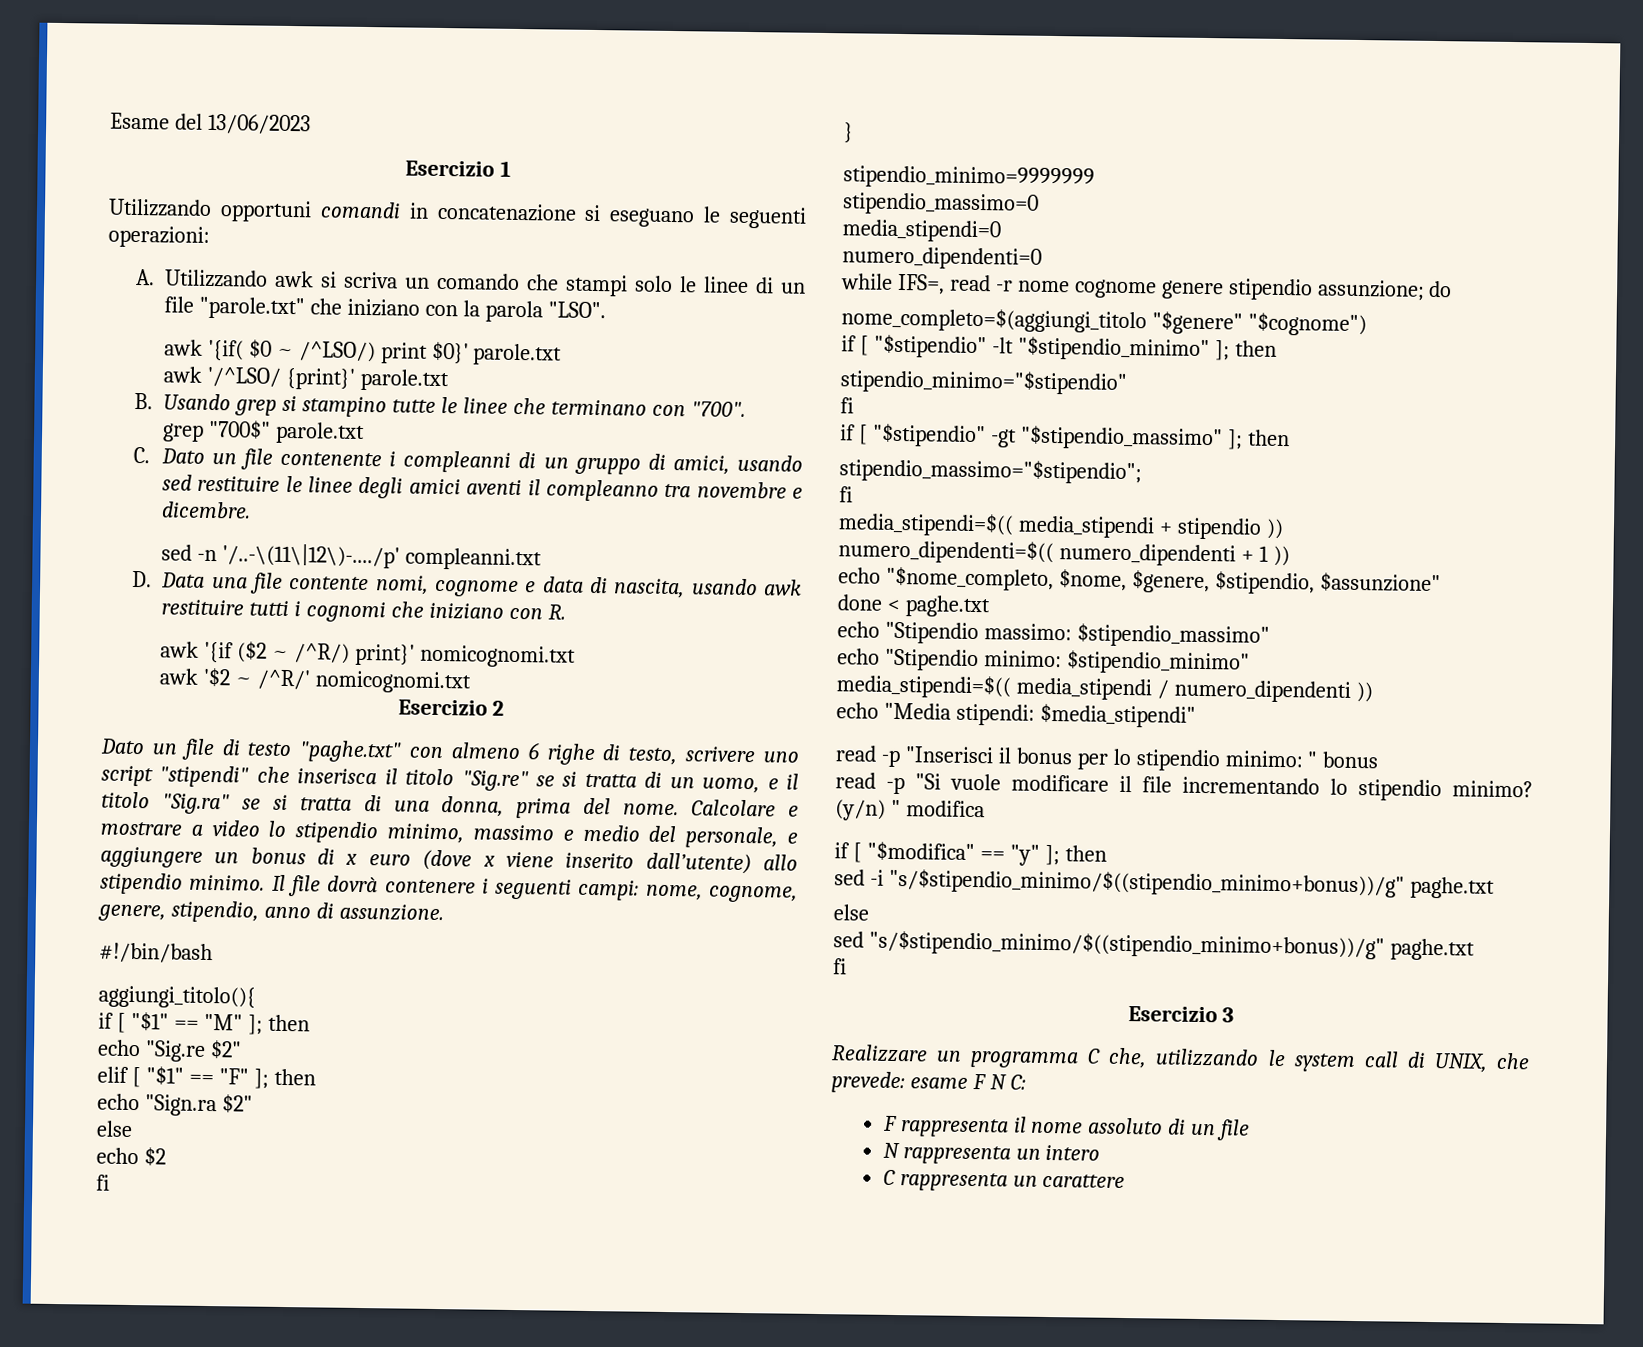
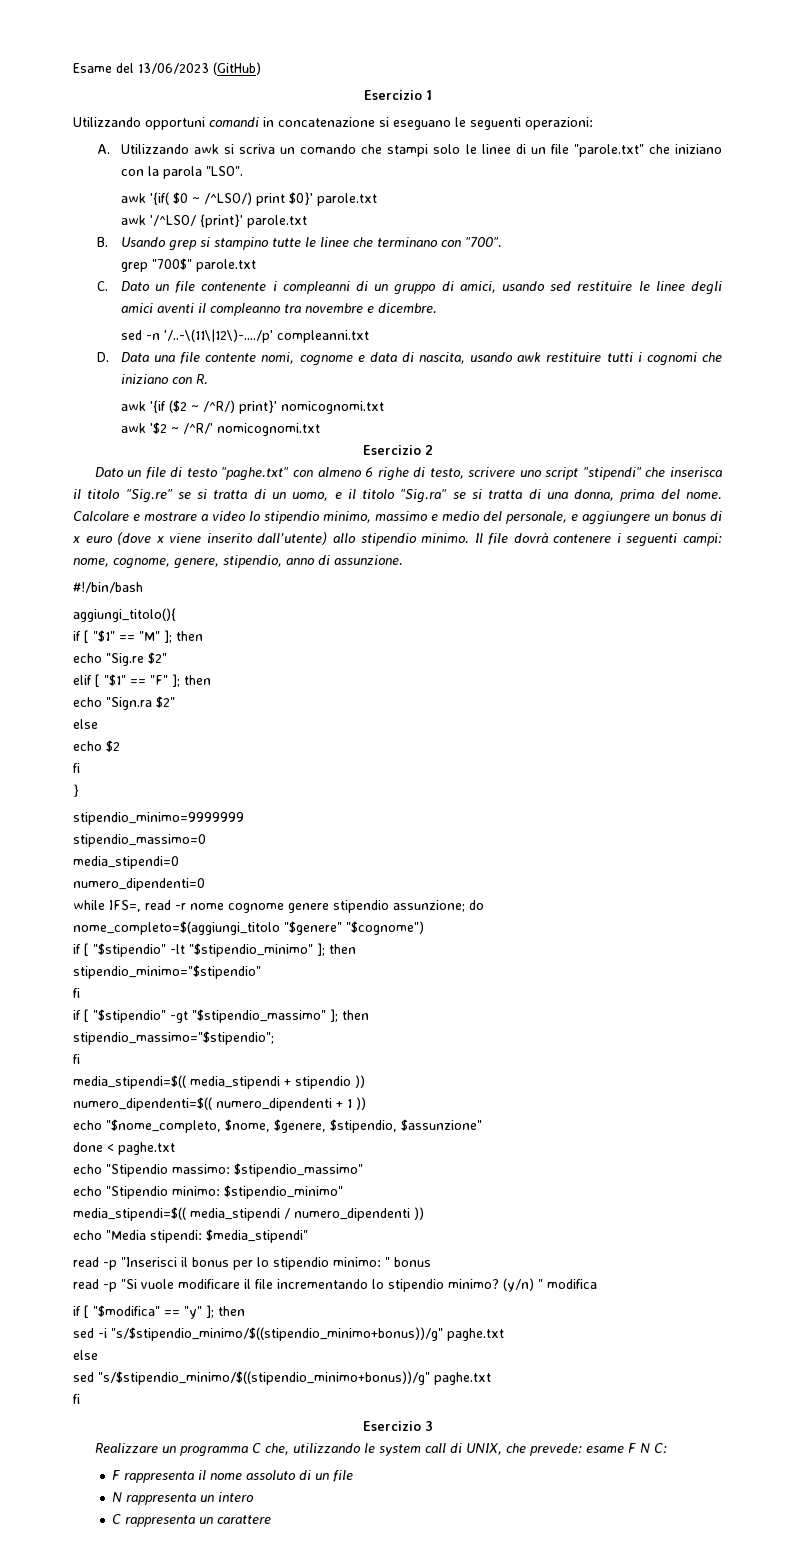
(311, 124) none -> [213,62,261,75] (GitHub)

